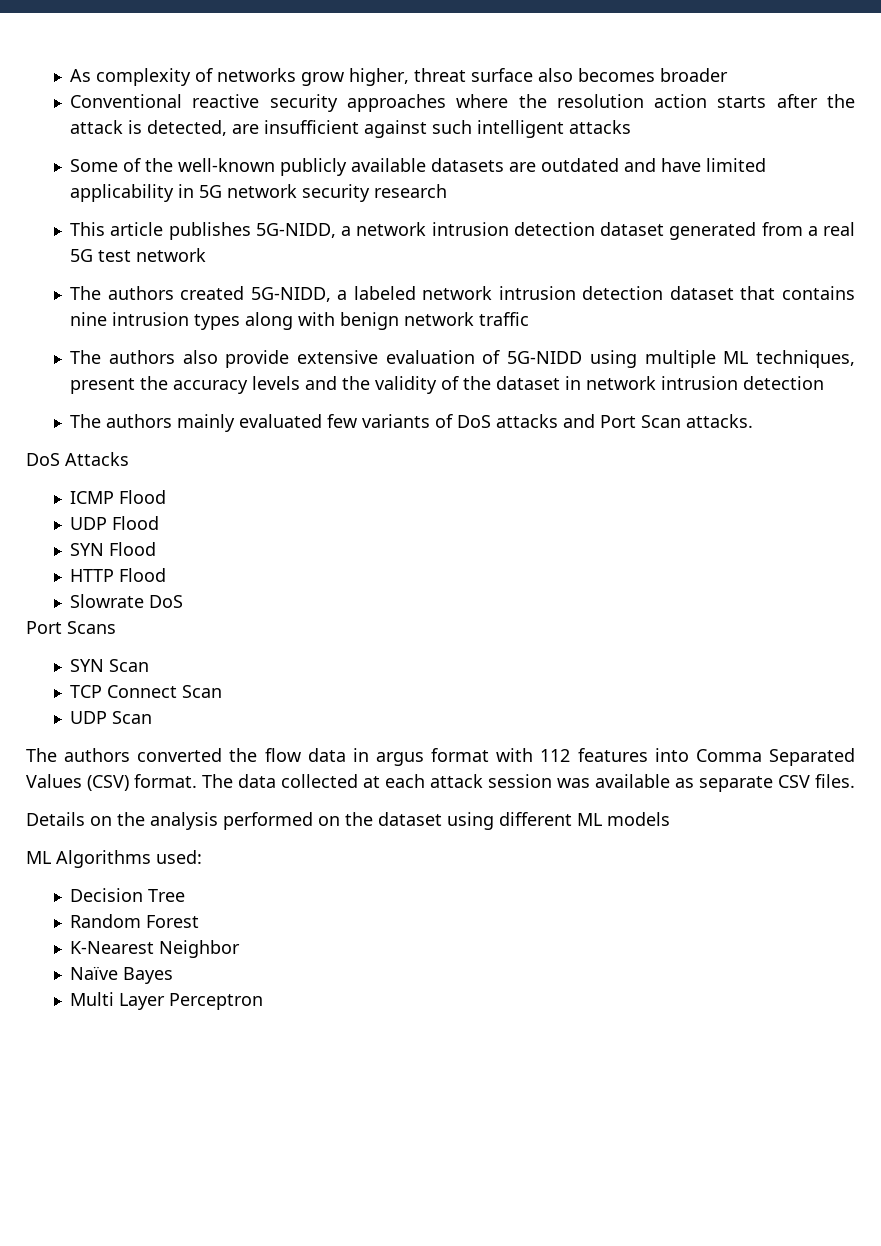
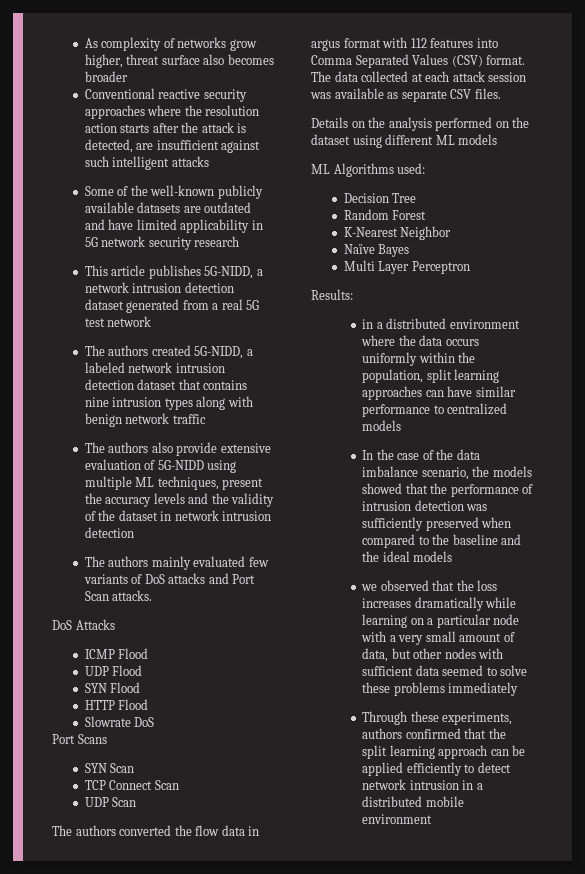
(264, 1001) none -> [311,289,353,300] [362,318,520,329] [361,335,479,346] [362,352,476,366] [362,369,500,383] [362,386,516,400] [362,403,508,417] [362,420,402,431] [362,449,480,460] [362,466,532,480] [362,483,534,497] [362,500,488,511] [362,517,512,531] [362,534,522,548] [362,551,453,562] [361,580,498,591] [362,597,517,611] [362,614,520,628] [361,631,515,645] [362,648,504,662] [362,665,528,676] [362,682,519,696] [362,711,513,725] [362,728,506,739] [362,745,526,759] [362,762,511,776] [362,779,483,790] [362,796,464,807] [362,814,433,824] // Results: // in a distributed environment where the data occurs uniformly within the population, split learning approaches can have similar performance to centralized models // In the case of the data imbalance scenario, the models showed that the performance of intrusion detection was sufficiently preserved when compared to the baseline and the ideal models // we observed that the loss increases dramatically while learning on a particular node with a very small amount of data, but other nodes with sufficient data seemed to solve these problems immediately // Through these experiments, authors confirmed that the split learning approach can be applied efficiently to detect network intrusion in a distributed mobile environment

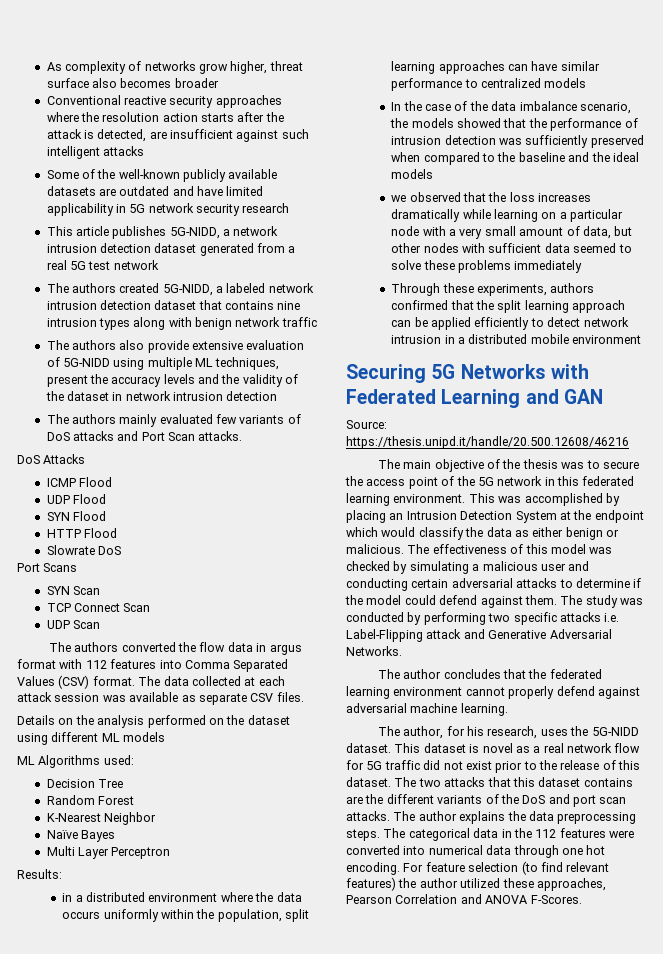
(433, 819) none -> [346,364,589,383] [346,389,603,408] [346,420,387,429] [346,436,629,449] [377,459,639,472] [345,476,635,489] [346,493,620,506] [346,510,644,523] [346,527,619,540] [346,544,613,554] [346,561,590,574] [346,578,642,591] [345,595,643,608] [346,612,620,625] [346,629,612,642] [346,646,402,656] [377,669,602,679] [346,686,640,699] [346,703,508,716] [377,726,639,739] [346,743,641,753] [346,760,641,773] [346,777,633,787] [346,794,627,807] [346,811,637,824] [346,828,634,841] [346,845,606,858] [346,861,610,875] [346,877,606,891] [346,894,582,904] // Securing 5G Networks with Federated Learning and GAN // Source: https://thesis.unipd.it/handle/20.500.12608/46216 // The main objective of the thesis was to secure the access point of the 5G network in this federated learning environment. This was accomplished by placing an Intrusion Detection System at the endpoint which would classify the data as either benign or malicious. The effectiveness of this model was checked by simulating a malicious user and conducting certain adversarial attacks to determine if the model could defend against them. The study was conducted by performing two specific attacks i.e. Label-Flipping attack and Generative Adversarial Networks. // The author concludes that the federated learning environment cannot properly defend against adversarial machine learning. // The author, for his research, uses the 5G-NIDD dataset. This dataset is novel as a real network flow for 5G traffic did not exist prior to the release of this dataset. The two attacks that this dataset contains are the different variants of the DoS and port scan attacks. The author explains the data preprocessing steps. The categorical data in the 112 features were converted into numerical data through one hot encoding. For feature selection (to find relevant features) the author utilized these approaches, Pearson Correlation and ANOVA F-Scores.

